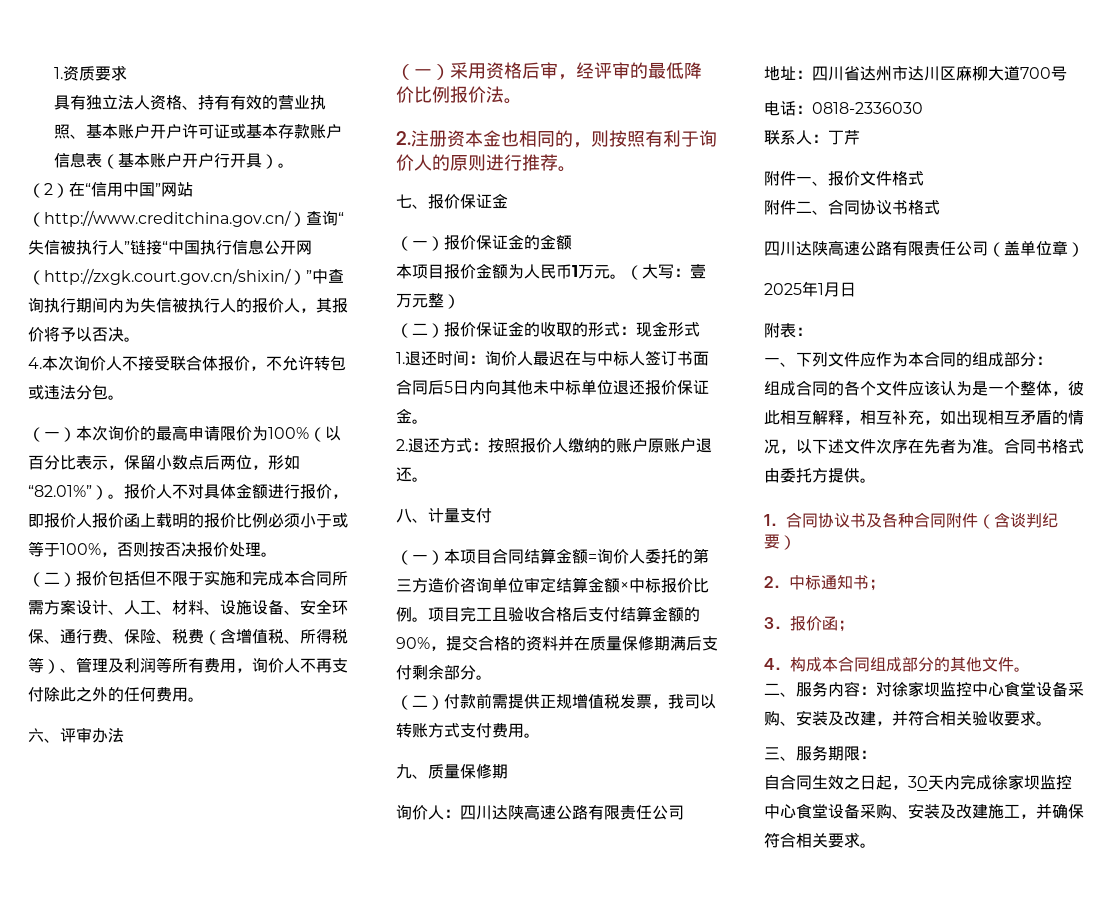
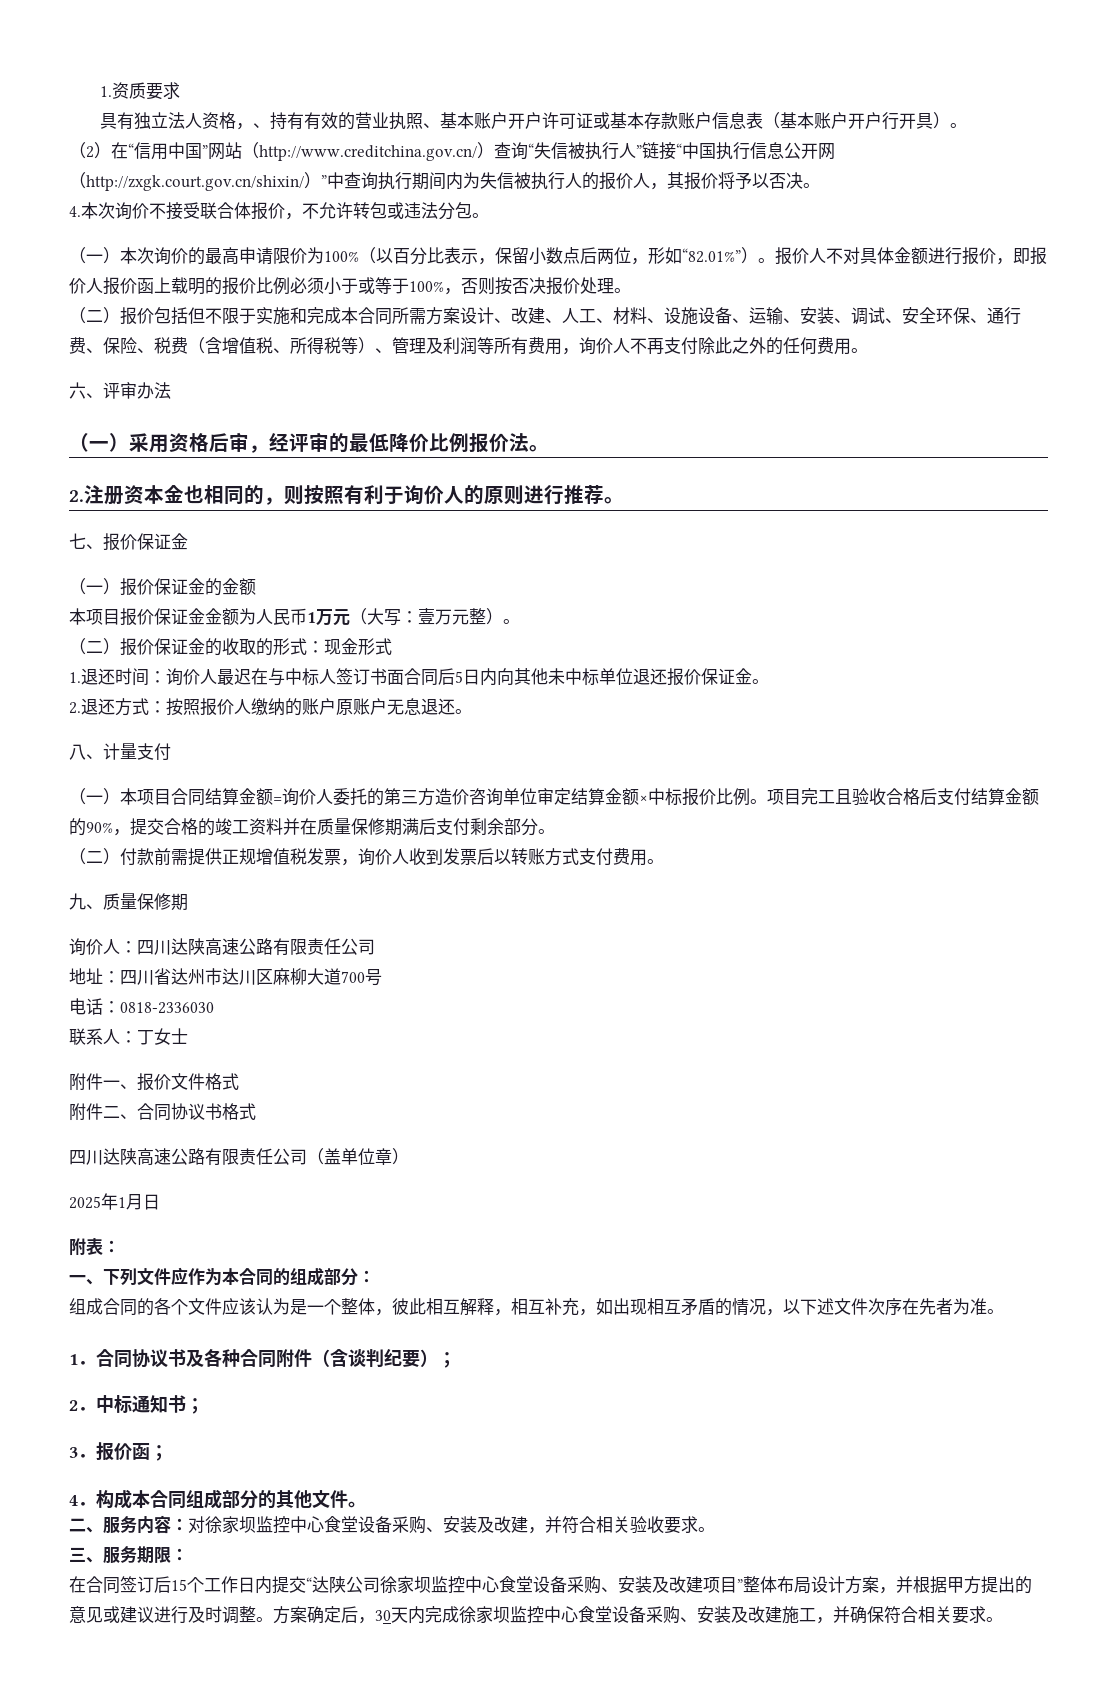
(183, 102) none -> [235,123,253,130] ，
[106,356,122,371] 人 -> (149, 211) none
(124, 612) none -> [511,307,562,324] 改建、
(300, 612) none -> [749,307,902,325] 运输、安装、调试、
(476, 271) none -> [154,608,205,625] 保证金
[610,274,626,279] 。 -> (350, 617) none
(460, 301) none -> [503,619,520,624] 。
(696, 445) none -> [387,698,421,715] 无息
(526, 643) none -> [215,818,249,835] 竣工
[668,694,700,709] 我司 -> [358,848,494,866] 询价人收到发票后
[844,130,860,145] 芹 -> [154,1028,188,1045] 女士
[1004,438,1084,454] [764,468,876,483] 合同书格式由委托方提供。 -> (1004, 1311) none
(796, 542) none -> [438,1352,456,1368] ；
[764,774,892,790] 自合同生效之日起 -> [69,1576,1032,1594] [69,1606,358,1624] 在合同签订后15个工作日内提交“达陕公司徐家坝监控中心食堂设备采购、安装及改建项目”整体布局设计方案，并根据甲方提出的意见或建议进行及时调整。方案确定后

